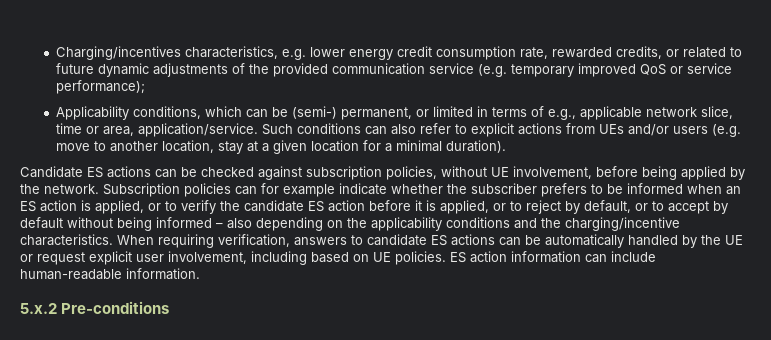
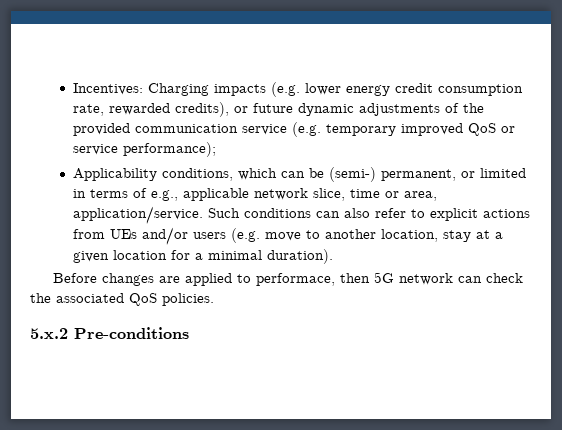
[56,46,307,60] Charging/incentives characteristics, e.g. -> [73,82,301,97] Incentives: Charging impacts (e.g.
[616,46,743,59] credits, or related to -> [175,102,249,117] credits), or
[20,166,745,180] [20,183,741,197] [20,200,728,214] [20,217,680,231] [20,234,743,248] [20,251,656,265] [20,268,200,280] Candidate ES actions can be checked against subscription policies, without UE involvement, before being applied by the network. Subscription policies can for example indicate whether the subscriber prefers to be informed when an ES action is applied, or to verify the candidate ES action before it is applied, or to reject by default, or to accept by default without being informed – also depending on the applicability conditions and the charging/incentive characteristics. When requiring verification, answers to candidate ES actions can be automatically handled by the UE or request explicit user involvement, including based on UE policies. ES action information can include human-readable information. -> [52,272,523,286] [30,293,214,306] Before changes are applied to performace, then 5G network can check the associated QoS policies.

